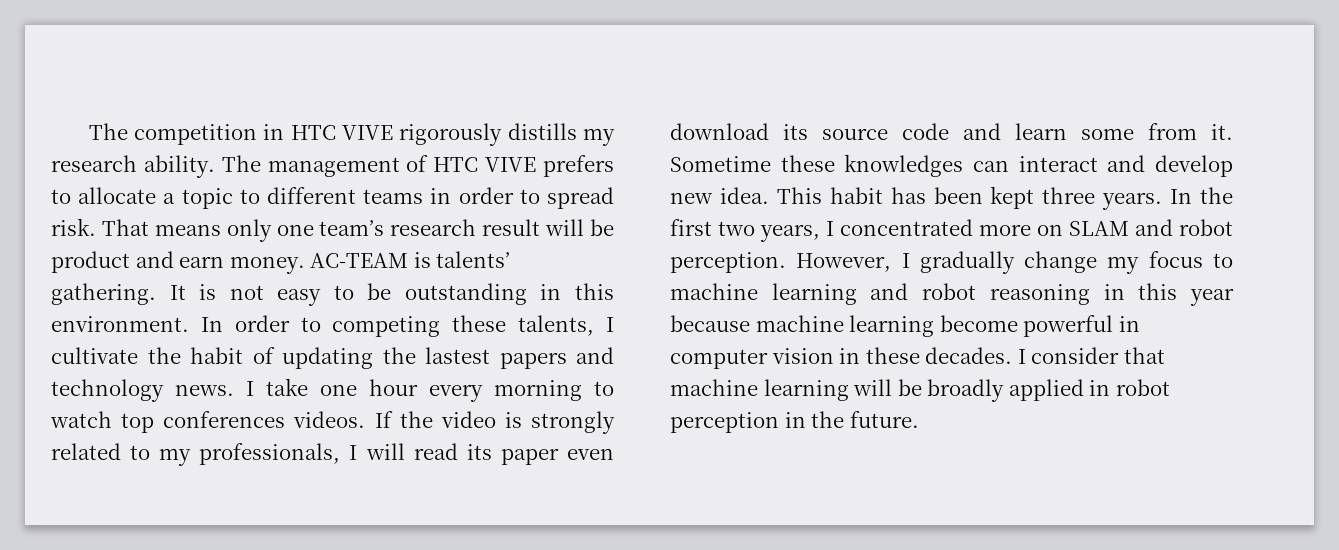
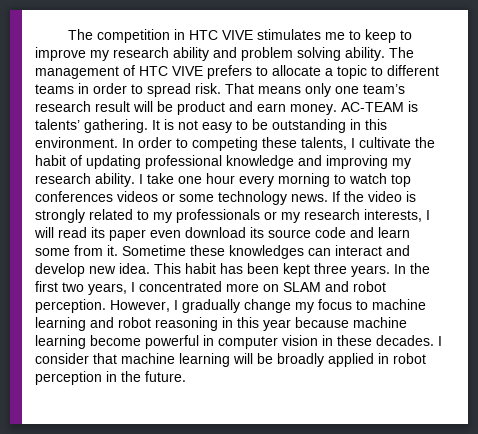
[399,123,615,146] [51,155,137,172] rigorously distills my research -> [257,29,413,43] [35,47,341,61] stimulates me to keep to improve my research ability and problem solving
[382,347,614,369] [51,379,234,402] the lastest papers and technology news. -> [145,155,411,169] [35,173,135,187] professional knowledge and improving my research ability.
[293,411,366,428] videos. -> [117,191,328,205] videos or some technology news.
[199,443,341,465] professionals, -> [176,209,422,223] professionals or my research interests,

